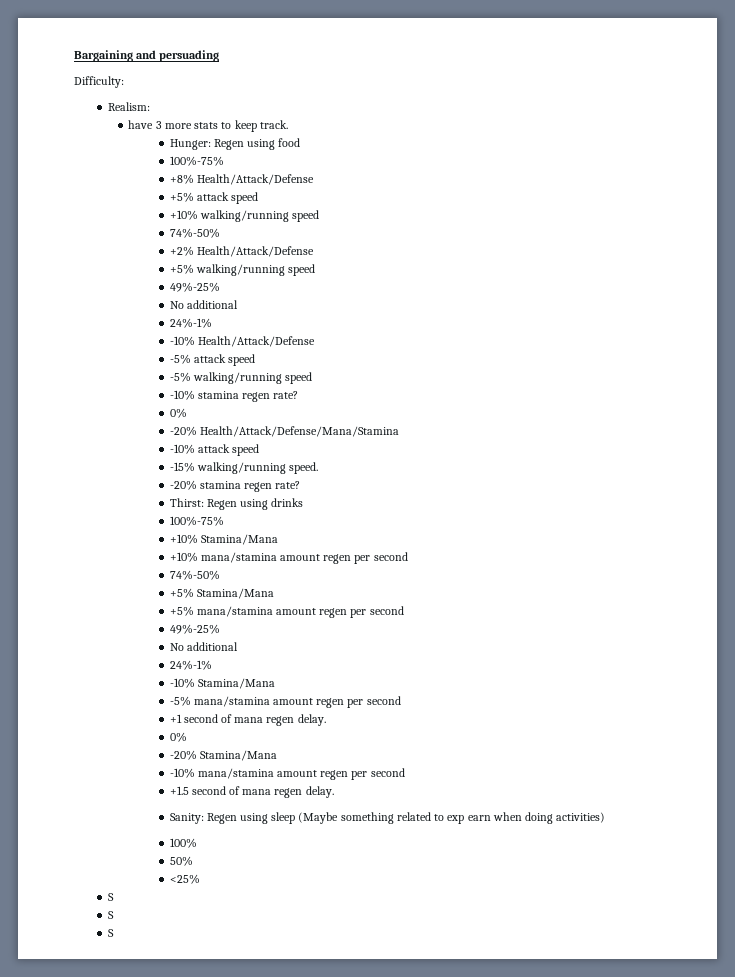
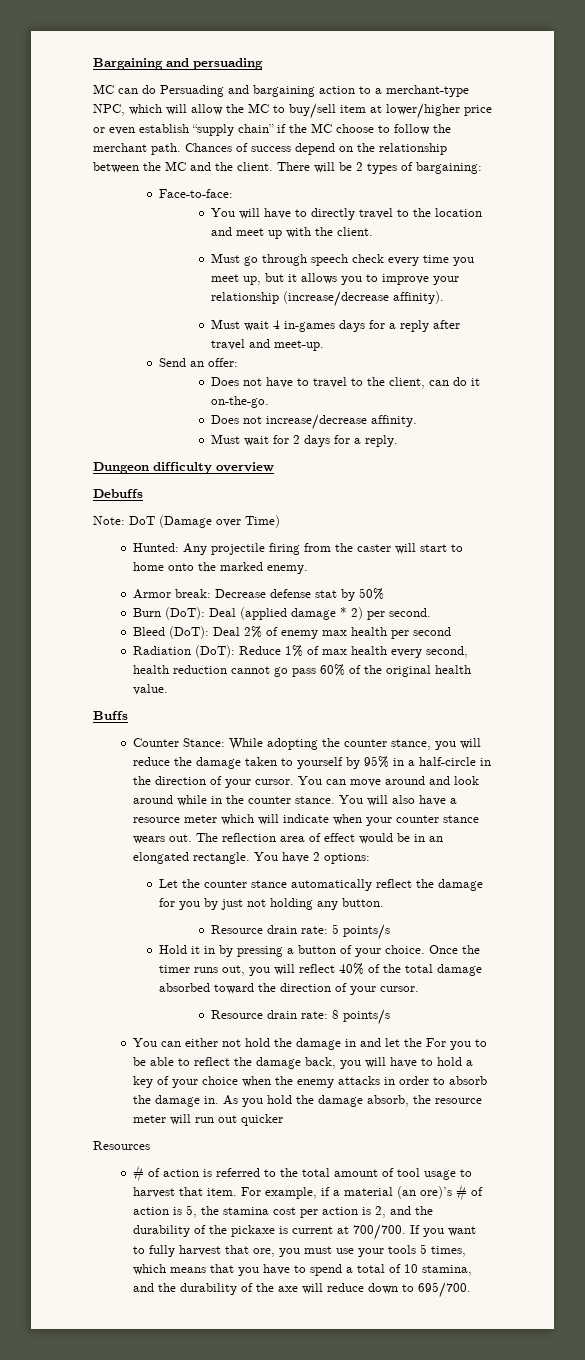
[74,76,124,88] [107,102,150,111] [128,120,288,132] [169,138,301,150] [169,156,224,166] [169,174,314,185] [169,192,258,204] [169,210,319,222] [169,228,220,238] [169,246,314,257] [169,264,315,276] [169,282,220,292] [169,300,238,309] [169,318,212,328] [169,336,315,347] [169,354,255,366] [169,372,312,384] [169,390,299,402] [169,408,187,418] [169,426,399,437] [169,444,259,456] [169,462,318,474] [169,480,301,492] [169,498,304,510] [169,516,224,526] [169,534,278,545] [169,552,408,564] [169,570,220,580] [169,588,274,599] [169,606,404,618] [169,624,220,634] [169,642,238,651] [169,660,212,670] [169,678,275,689] [169,696,401,708] [169,714,326,726] [169,732,187,742] [169,750,277,761] [169,768,405,780] [169,786,334,798] [169,812,606,824] [169,838,197,848] [169,856,193,866] [169,874,200,884] [107,893,114,901] [107,911,114,919] [107,929,114,937] Difficulty: // Realism: // have 3 more stats to keep track. // Hunger: Regen using food // 100%-75% // +8% Health/Attack/Defense // +5% attack speed // +10% walking/running speed // 74%-50% // +2% Health/Attack/Defense // +5% walking/running speed // 49%-25% // No additional // 24%-1% // -10% Health/Attack/Defense // -5% attack speed // -5% walking/running speed // -10% stamina regen rate? // 0% // -20% Health/Attack/Defense/Mana/Stamina // -10% attack speed // -15% walking/running speed. // -20% stamina regen rate? // Thirst: Regen using drinks // 100%-75% // +10% Stamina/Mana // +10% mana/stamina amount regen per second // 74%-50% // +5% Stamina/Mana // +5% mana/stamina amount regen per second // 49%-25% // No additional // 24%-1% // -10% Stamina/Mana // -5% mana/stamina amount regen per second // +1 second of mana regen delay. // 0% // -20% Stamina/Mana // -10% mana/stamina amount regen per second // +1.5 second of mana regen delay. // Sanity: Regen using sleep (Maybe something related to exp earn when doing activities) // 100% // 50% // <25% // S // S // S -> [93,84,469,97] [93,103,492,119] [93,123,451,136] [93,143,447,155] [93,161,482,174] [158,189,233,198] [210,208,482,220] [210,227,373,239] [210,253,474,266] [210,273,459,285] [210,291,444,307] [210,319,460,332] [210,339,324,351] [158,358,238,367] [210,377,480,389] [210,396,269,408] [210,414,417,430] [210,434,398,447] [93,462,274,474] [93,489,143,498] [93,515,280,528] [133,543,464,555] [133,562,309,574] [133,588,385,601] [133,607,432,620] [133,626,452,639] [133,645,469,658] [133,664,472,677] [133,684,169,695] [93,711,128,720] [133,738,482,750] [133,756,492,769] [133,776,480,788] [133,795,458,806] [133,814,480,826] [133,833,444,844] [133,852,371,864] [158,879,483,891] [158,898,384,910] [210,924,390,940] [158,945,480,957] [158,963,482,976] [158,983,419,995] [210,1009,390,1025] [133,1038,488,1050] [133,1057,474,1069] [133,1076,488,1088] [133,1095,483,1107] [133,1114,284,1126] [93,1141,150,1150] [133,1165,473,1182] [133,1184,484,1201] [133,1205,434,1218] [133,1224,477,1240] [133,1244,467,1257] [133,1264,473,1276] [133,1282,472,1298] MC can do Persuading and bargaining action to a merchant-type NPC, which will allow the MC to buy/sell item at lower/higher price or even establish “supply chain” if the MC choose to follow the merchant path. Chances of success depend on the relationship between the MC and the client. There will be 2 types of bargaining: // Face-to-face: // You will have to directly travel to the location and meet up with the client. // Must go through speech check every time you meet up, but it allows you to improve your relationship (increase/decrease affinity). // Must wait 4 in-games days for a reply after travel and meet-up. // Send an offer: // Does not have to travel to the client, can do it on-the-go. // Does not increase/decrease affinity. // Must wait for 2 days for a reply. // Dungeon difficulty overview // Debuffs // Note: DoT (Damage over Time) // Hunted: Any projectile firing from the caster will start to home onto the marked enemy. // Armor break: Decrease defense stat by 50% // Burn (DoT): Deal (applied damage * 2) per second. // Bleed (DoT): Deal 2% of enemy max health per second // Radiation (DoT): Reduce 1% of max health every second, health reduction cannot go pass 60% of the original health value. // Buffs // Counter Stance: While adopting the counter stance, you will reduce the damage taken to yourself by 95% in a half-circle in the direction of your cursor. You can move around and look around while in the counter stance. You will also have a resource meter which will indicate when your counter stance wears out. The reflection area of effect would be in an elongated rectangle. You have 2 options: // Let the counter stance automatically reflect the damage for you by just not holding any button. // Resource drain rate: 5 points/s // Hold it in by pressing a button of your choice. Once the timer runs out, you will reflect 40% of the total damage absorbed toward the direction of your cursor. // Resource drain rate: 8 points/s // You can either not hold the damage in and let the For you to be able to reflect the damage back, you will have to hold a key of your choice when the enemy attacks in order to absorb the damage in. As you hold the damage absorb, the resource meter will run out quicker // Resources // # of action is referred to the total amount of tool usage to harvest that item. For example, if a material (an ore)’s # of action is 5, the stamina cost per action is 2, and the durability of the pickaxe is current at 700/700. If you want to fully harvest that ore, you must use your tools 5 times, which means that you have to spend a total of 10 stamina, and the durability of the axe will reduce down to 695/700.

